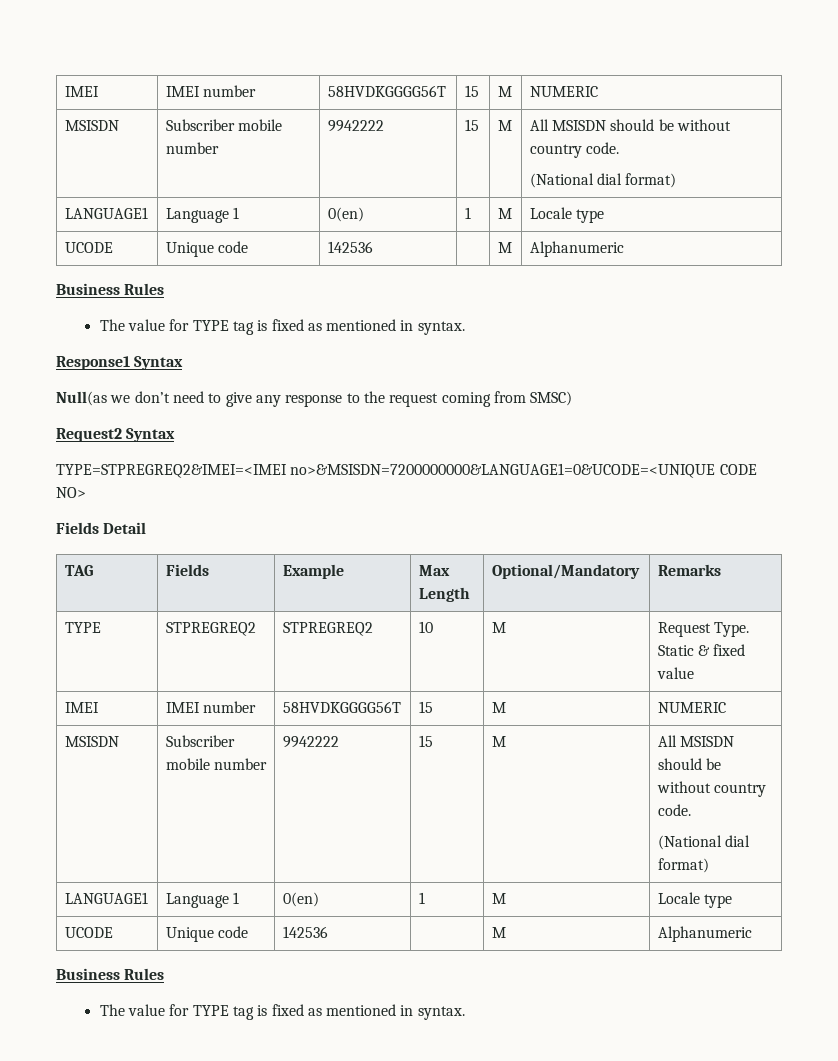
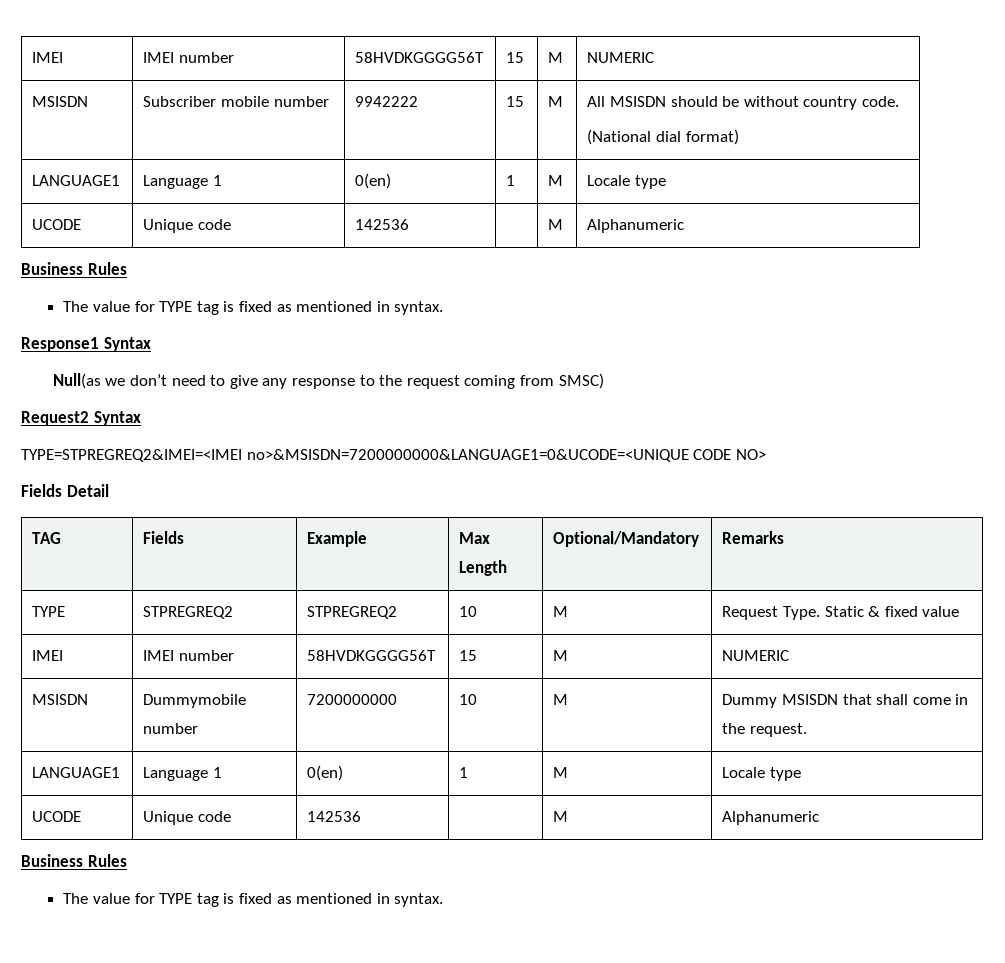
[165,735,235,747] [165,758,268,770] [282,736,339,748] [418,735,433,747] [491,736,506,747] [657,735,735,747] [657,758,722,770] [656,781,767,797] [657,804,691,816] [657,835,751,850] [657,858,709,873] Subscriber mobile number | 9942222 | 15 | M | All MSISDN should be without country code. // (National dial format) -> [143,694,247,708] [143,723,199,734] [307,694,398,705] [459,694,478,705] [553,694,569,705] [722,694,969,708] [722,723,807,737] Dummymobile number | 7200000000 | 10 | M | Dummy MSISDN that shall come in the request.

